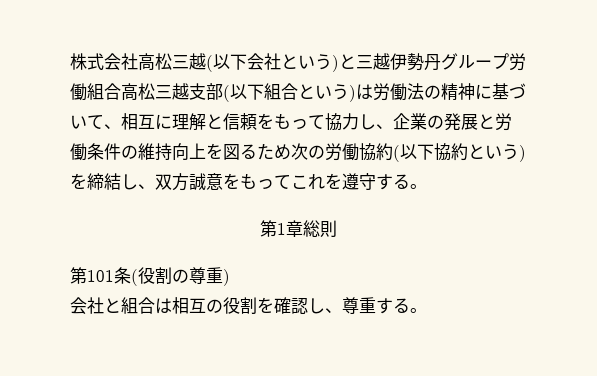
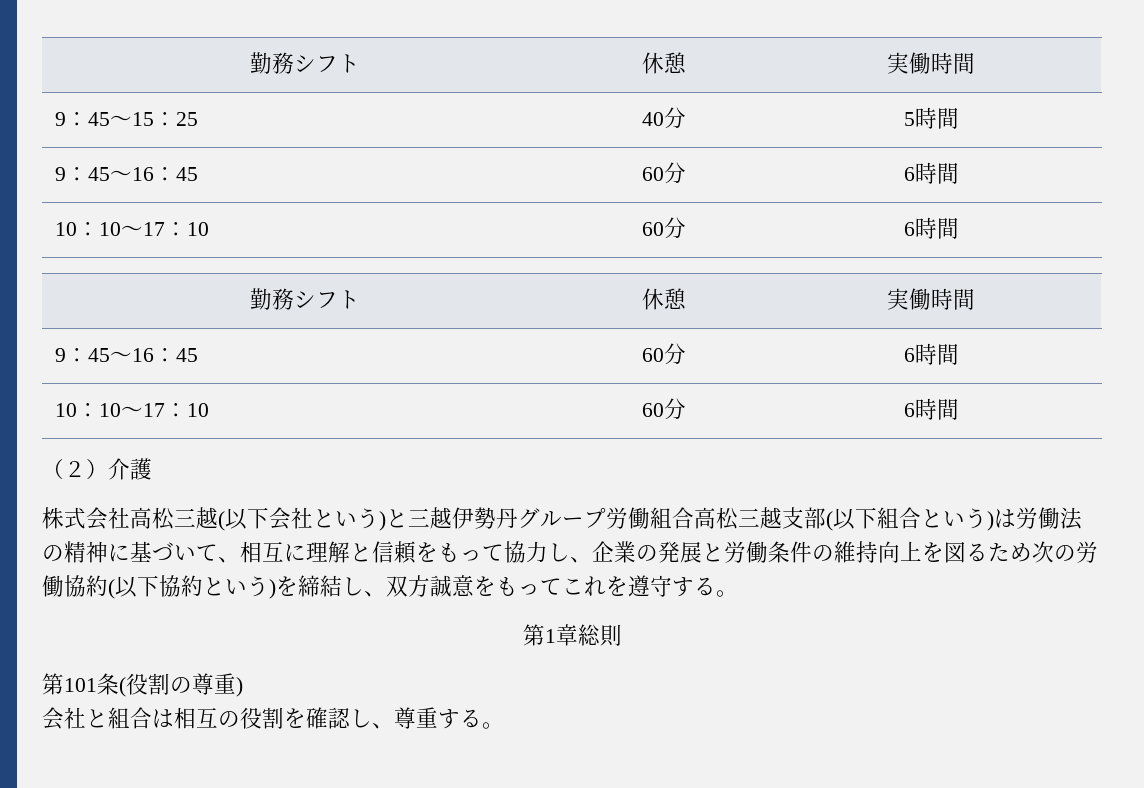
(70, 61) none -> [249,52,360,74] [641,52,686,74] [887,52,975,74] [54,112,198,126] [641,107,686,129] [903,107,959,129] [54,167,198,181] [641,162,686,184] [903,162,959,184] [54,222,209,236] [641,217,686,239] [903,217,959,239] [249,288,360,310] [641,288,686,310] [887,288,975,310] [54,348,198,362] [641,343,686,365] [903,343,959,365] [54,403,209,417] [641,398,686,420] [903,398,959,420] [42,458,152,480] 勤務シフト | 休憩 | 実働時間 // 9：45～15：25 | 40分 | 5時間 // 9：45～16：45 | 60分 | 6時間 // 10：10～17：10 | 60分 | 6時間 // 勤務シフト | 休憩 | 実働時間 // 9：45～16：45 | 60分 | 6時間 // 10：10～17：10 | 60分 | 6時間 // （２）介護 //

